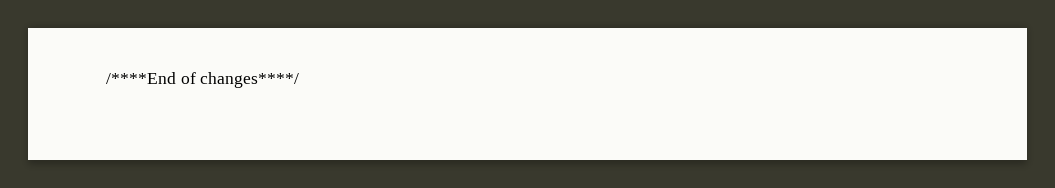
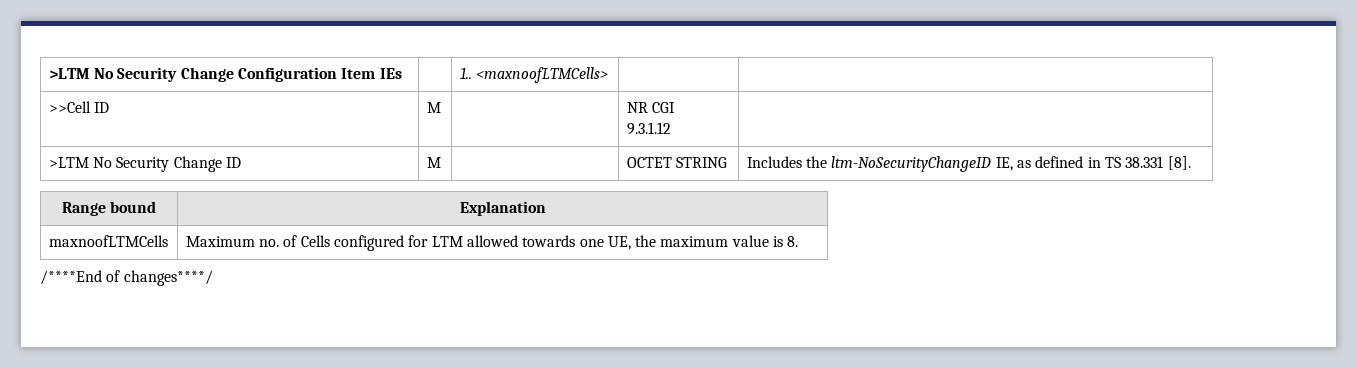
(106, 78) none -> [48,67,402,82] [459,67,608,83] [48,101,109,113] [426,102,441,113] [626,102,675,113] [626,122,671,135] [48,156,241,172] [426,157,441,168] [626,157,727,168] [746,156,1191,172] [61,201,157,216] [459,201,546,216] [48,235,168,247] [185,235,799,251] >LTM No Security Change Configuration Item IEs | | 1.. <maxnoofLTMCells> | | // >>Cell ID | M | | NR CGI // 9.3.1.12 | // >LTM No Security Change ID | M | | OCTET STRING | Includes the ltm-NoSecurityChangeID IE, as defined in TS 38.331 [8]. // Range bound | Explanation // maxnoofLTMCells | Maximum no. of Cells configured for LTM allowed towards one UE, the maximum value is 8. //

